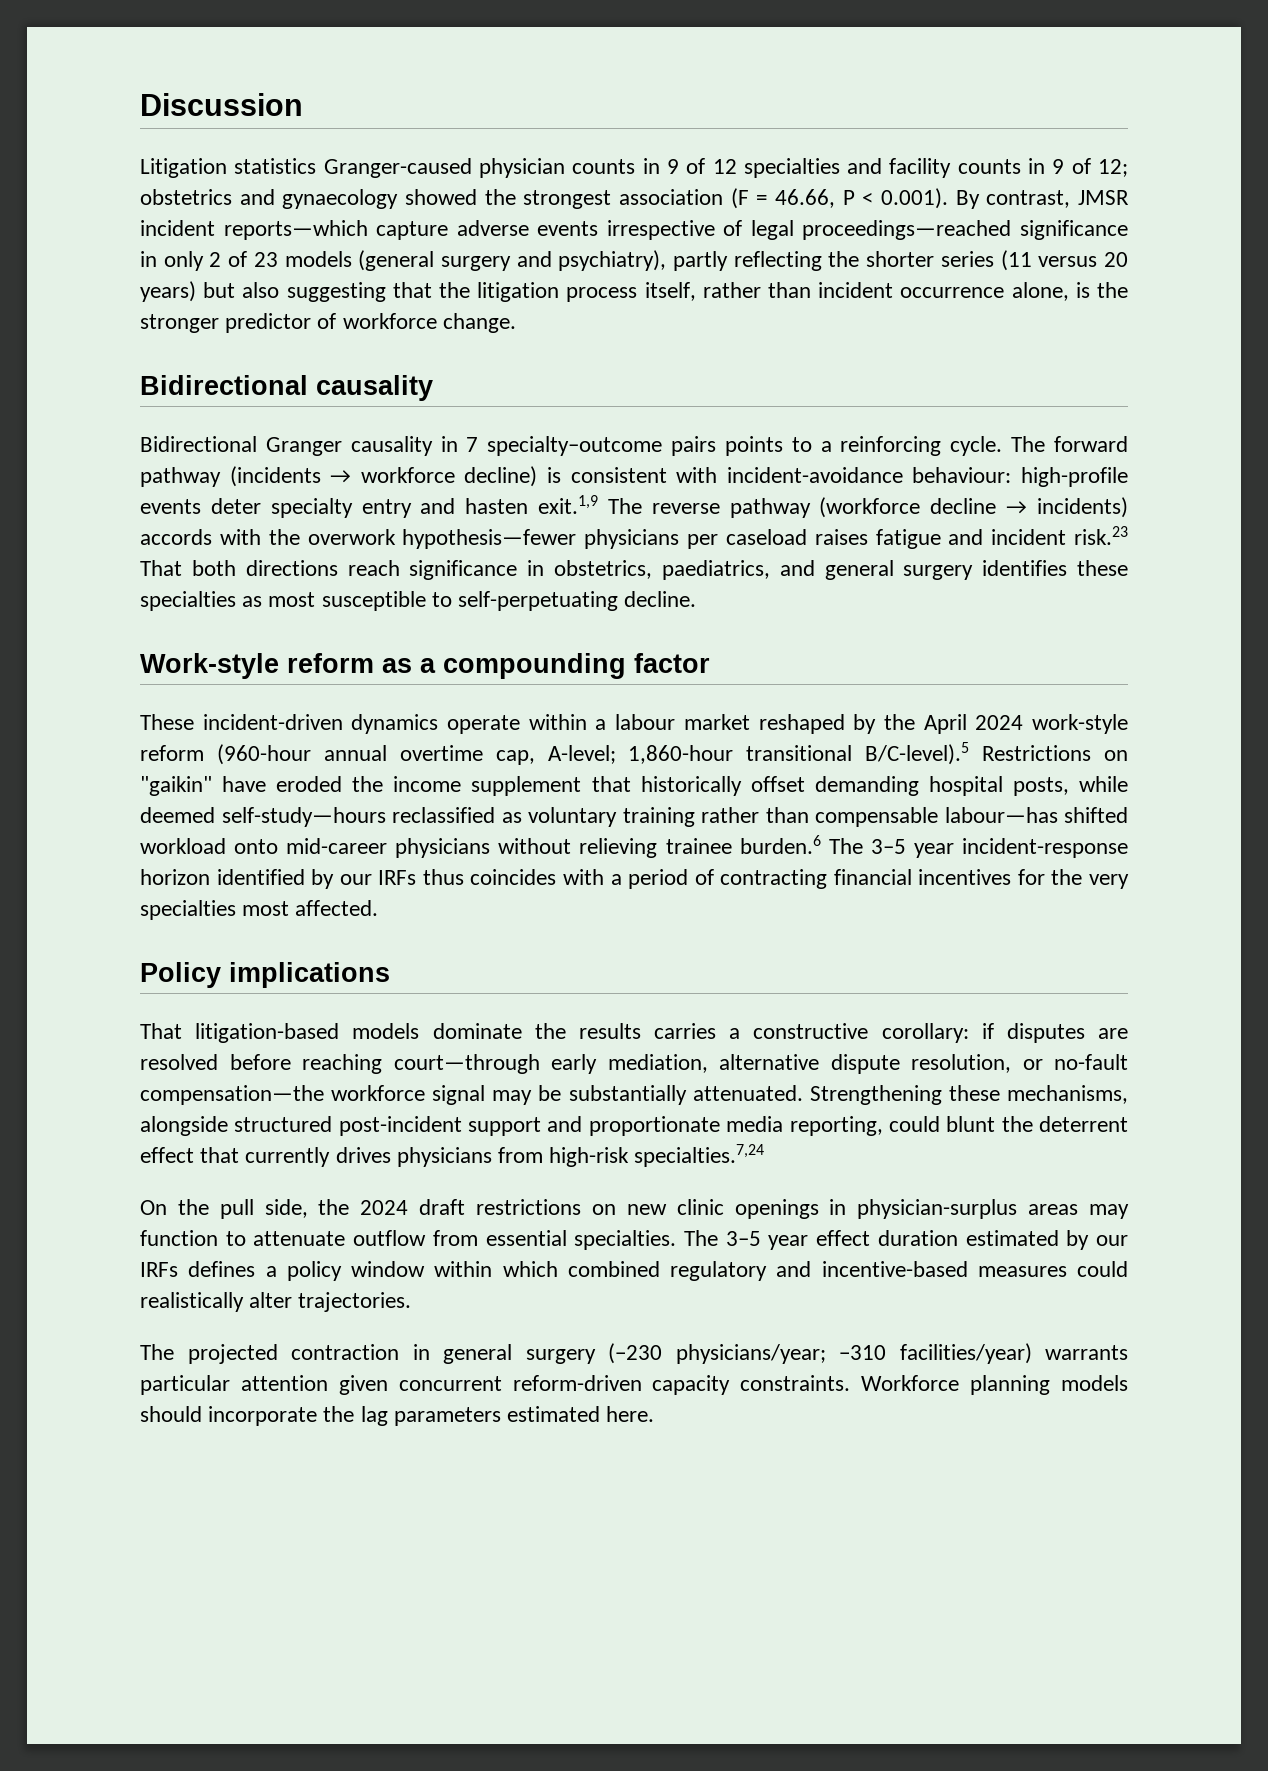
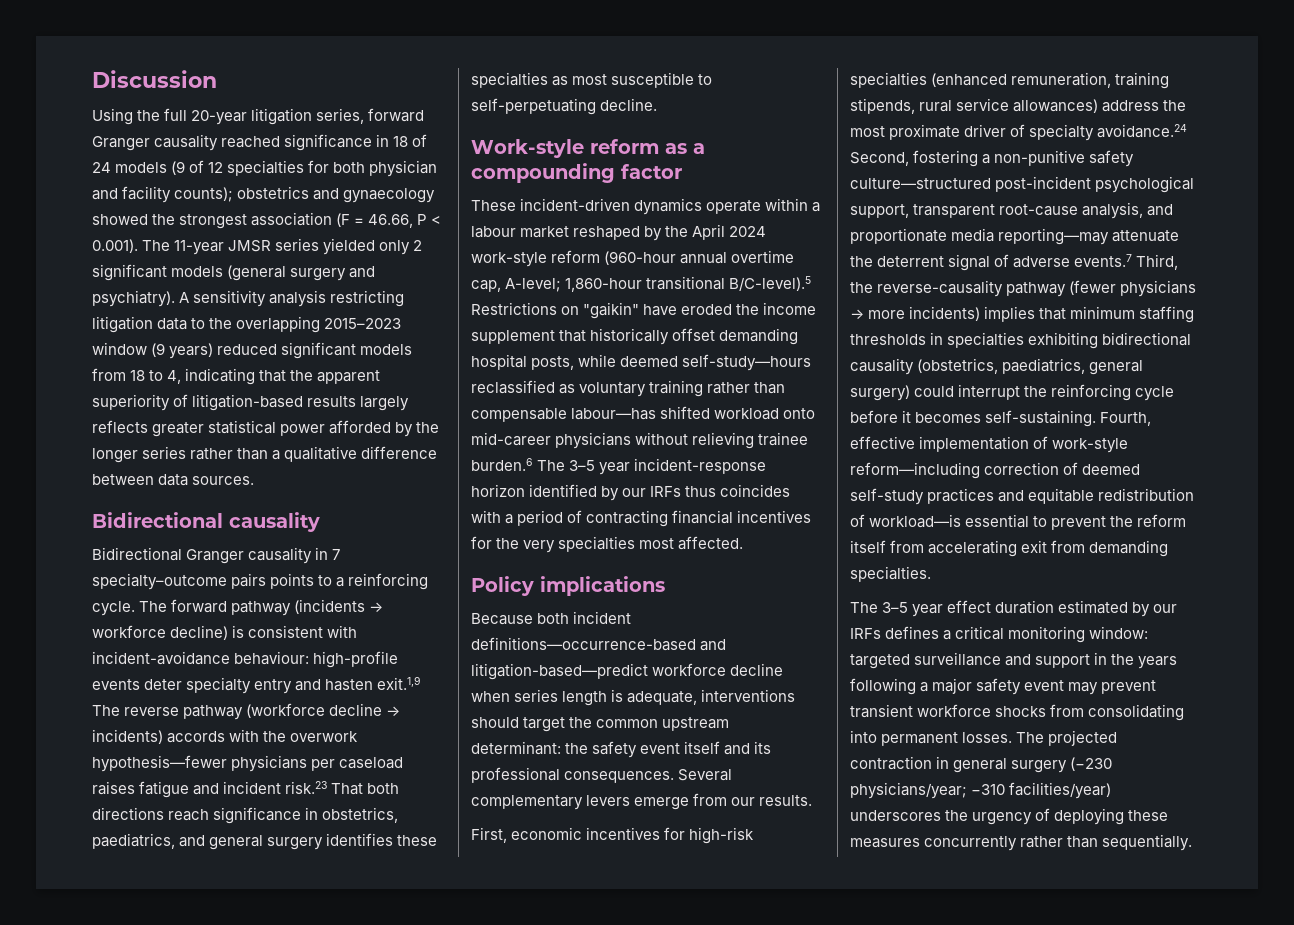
[140,158,1128,178] Litigation statistics Granger-caused physician counts in 9 of 12 specialties and facility counts in 9 of 12; -> [92,108,425,125] [92,134,428,151] [92,160,438,177] [92,186,234,203] Using the full 20-year litigation series, forward Granger causality reached significance in 18 of 24 models (9 of 12 specialties for both physician and facility counts);
[955,190,1129,209] [140,220,1128,240] [140,250,1129,271] [140,281,1129,302] [140,313,516,333] By contrast, JMSR incident reports—which capture adverse events irrespective of legal proceedings—reached significance in only 2 of 23 models (general surgery and psychiatry), partly reflecting the shorter series (11 versus 20 years) but also suggesting that the litigation process itself, rather than incident occurrence alone, is the stronger predictor of workforce change. -> [142,238,423,255] [92,264,376,281] [92,290,405,307] [92,316,402,333] [92,342,413,359] [92,368,381,385] [92,394,410,411] [92,420,440,437] [92,446,438,463] [92,474,255,486] The 11-year JMSR series yielded only 2 significant models (general surgery and psychiatry). A sensitivity analysis restricting litigation data to the overlapping 2015–2023 window (9 years) reduced significant models from 18 to 4, indicating that the apparent superiority of litigation-based results largely reflects greater statistical power afforded by the longer series rather than a qualitative difference between data sources.
[140,1023,1128,1043] [140,1054,1128,1074] [140,1085,1128,1105] [140,1116,1128,1136] [140,1144,765,1167] [140,1199,1129,1219] [140,1230,677,1250] That litigation-based models dominate the results carries a constructive corollary: if disputes are resolved before reaching court—through early mediation, alternative dispute resolution, or no-fault compensation—the workforce signal may be substantially attenuated. Strengthening these mechanisms, alongside structured post-incident support and proportionate media reporting, could blunt the deterrent effect that currently drives physicians from high-risk specialties.7,24 // On the pull side, the 2024 draft restrictions on new clinic openings in physician-surplus areas may function to attenuate outflow from essential specialties. -> [471,611,632,625] [471,637,727,651] [471,663,784,680] [471,689,796,706] [471,717,730,732] [471,741,772,758] [471,767,733,783] [471,793,813,810] [471,827,755,844] [850,72,1170,89] [850,98,1187,114] [850,124,1188,141] [850,150,1135,167] [850,176,1195,193] [850,202,1174,219] [850,228,1180,245] [850,254,1179,271] [850,280,1197,297] [850,306,1195,323] [850,332,1192,349] [850,358,1144,375] [850,384,1175,401] [850,410,1152,427] [850,436,1129,453] [850,462,1141,479] [850,488,1195,505] [850,514,1187,530] [850,540,1169,557] [850,566,931,582] Because both incident definitions—occurrence-based and litigation-based—predict workforce decline when series length is adequate, interventions should target the common upstream determinant: the safety event itself and its professional consequences. Several complementary levers emerge from our results. // First, economic incentives for high-risk specialties (enhanced remuneration, training stipends, rural service allowances) address the most proximate driver of specialty avoidance.24 Second, fostering a non-punitive safety culture—structured post-incident psychological support, transparent root-cause analysis, and proportionate media reporting—may attenuate the deterrent signal of adverse events.7 Third, the reverse-causality pathway (fewer physicians → more incidents) implies that minimum staffing thresholds in specialties exhibiting bidirectional causality (obstetrics, paediatrics, general surgery) could interrupt the reinforcing cycle before it becomes self-sustaining. Fourth, effective implementation of work-style reform—including correction of deemed self-study practices and equitable redistribution of workload—is essential to prevent the reform itself from accelerating exit from demanding specialties. //
[286,1261,1128,1281] [140,1292,412,1312] policy window within which combined regulatory and incentive-based measures could realistically alter trajectories. // -> [955,626,1149,643] [850,652,1178,669] [850,678,1157,695] [850,704,1185,721] [850,730,1013,746] critical monitoring window: targeted surveillance and support in the years following a major safety event may prevent transient workforce shocks from consolidating into permanent losses.
[1045,1345,1128,1360] [140,1375,1128,1395] [140,1406,655,1426] warrants particular attention given concurrent reform-driven capacity constraints. Workforce planning models should incorporate the lag parameters estimated here. -> [850,808,1169,825] [850,834,1193,851] underscores the urgency of deploying these measures concurrently rather than sequentially.

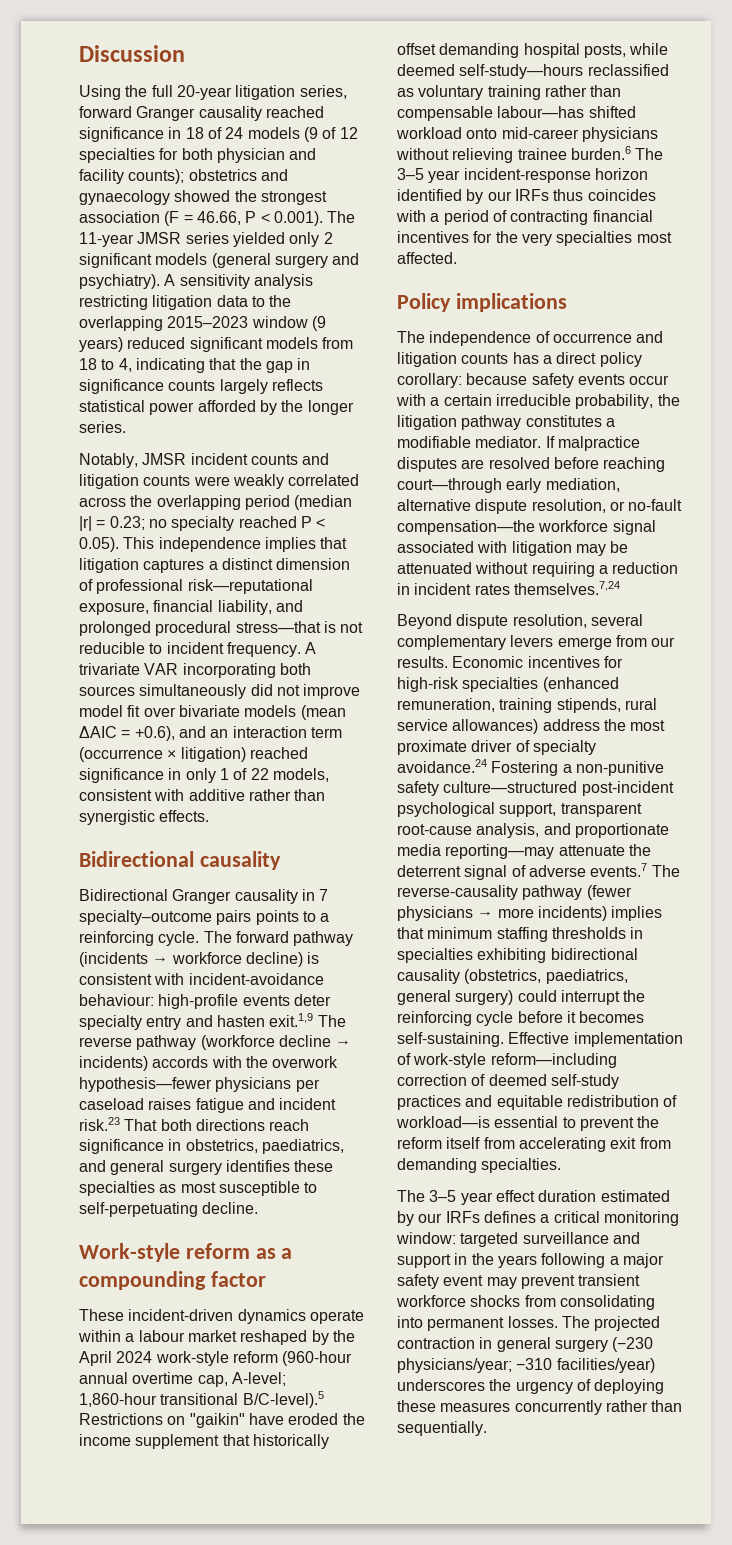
[317,370,381,384] [92,394,357,411] apparent superiority of litigation-based results -> [265,358,311,373] [79,379,216,394] gap in significance counts
[152,422,205,437] greater -> (323, 385) none
[142,446,438,462] [92,474,255,486] series rather than a qualitative difference between data sources. -> [79,421,126,433] [79,453,330,468] [79,474,360,489] [79,495,353,510] [79,516,326,531] [79,537,348,552] [79,558,351,573] [79,579,313,594] [79,600,303,615] [79,621,364,636] [79,642,317,657] [79,663,311,678] [79,684,361,699] [79,705,346,720] [79,726,342,741] [79,747,308,762] [79,768,329,783] [79,789,326,801] [79,810,210,825] series. // Notably, JMSR incident counts and litigation counts were weakly correlated across the overlapping period (median |r| = 0.23; no specialty reached P < 0.05). This independence implies that litigation captures a distinct dimension of professional risk—reputational exposure, financial liability, and prolonged procedural stress—that is not reducible to incident frequency. A trivariate VAR incorporating both sources simultaneously did not improve model fit over bivariate models (mean ΔAIC = +0.6), and an interaction term (occurrence × litigation) reached significance in only 1 of 22 models, consistent with additive rather than synergistic effects.
[471,611,632,625] [471,637,727,651] [471,663,784,680] [471,689,796,706] [471,717,730,732] [471,741,772,758] [471,767,733,783] Because both incident definitions—occurrence-based and litigation-based—predict workforce decline when series length is adequate, interventions should target the common upstream determinant: the safety event itself and its professional consequences. Several -> [397,331,664,346] [397,352,642,367] [397,373,670,388] [396,394,680,409] [397,415,615,430] [397,436,640,451] [397,457,666,472] [397,478,620,493] [397,499,683,514] [397,520,656,535] [397,541,629,556] [397,562,679,577] [397,581,620,595] [397,614,643,629] The independence of occurrence and litigation counts has a direct policy corollary: because safety events occur with a certain irreducible probability, the litigation pathway constitutes a modifiable mediator. If malpractice disputes are resolved before reaching court—through early mediation, alternative dispute resolution, or no-fault compensation—the workforce signal associated with litigation may be attenuated without requiring a reduction in incident rates themselves.7,24 // Beyond dispute resolution, several
[471,827,583,843] // First, economic -> [452,656,524,668] Economic
[850,150,979,167] Second, fostering -> [491,761,559,776] Fostering
[1136,254,1179,270] [850,282,873,293] Third, the -> [651,865,680,877] The
[1100,412,1152,426] [850,436,915,449] Fourth, effective -> [508,1032,570,1044] Effective

